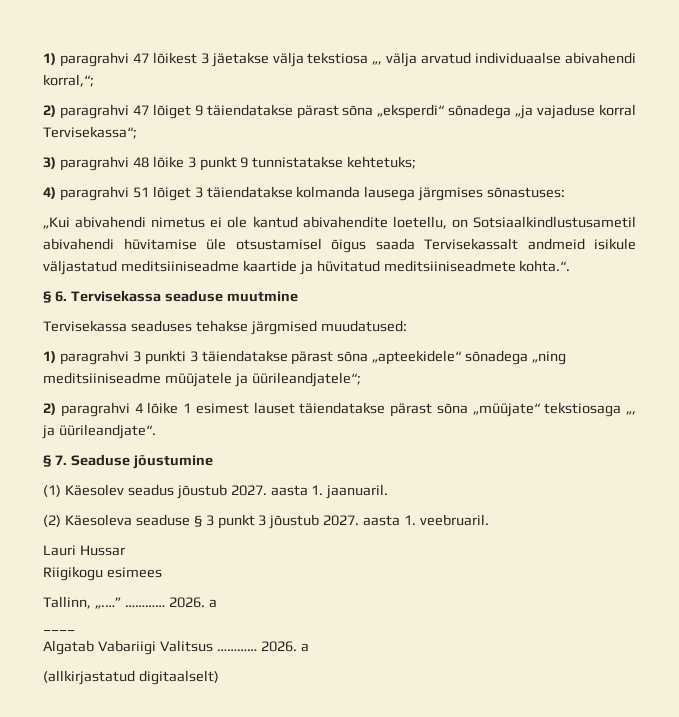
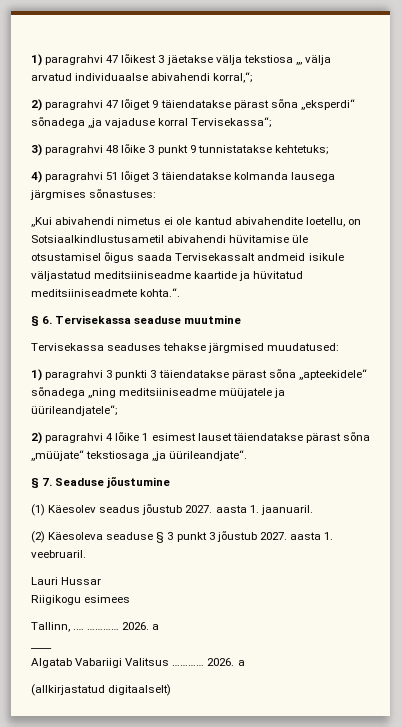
[626,411,636,415] [42,425,55,439] „, ja -> [152,451,167,461] „ja
[94,597,121,609] „.…” -> [73,629,85,630] .…

